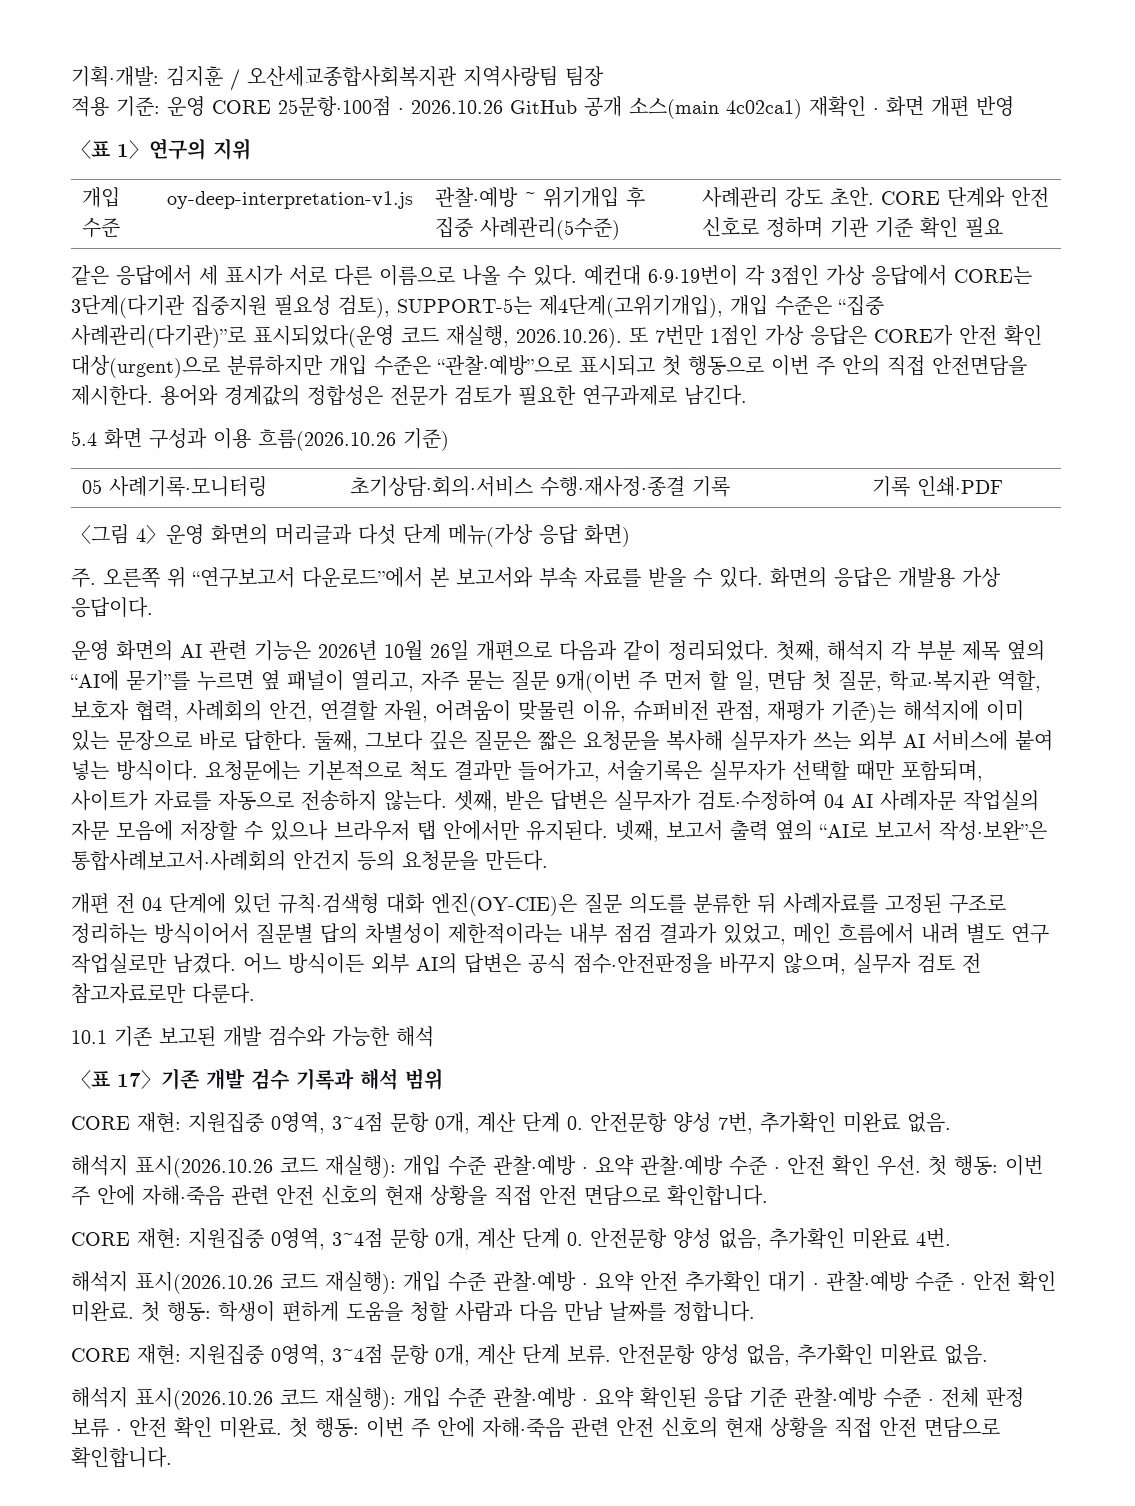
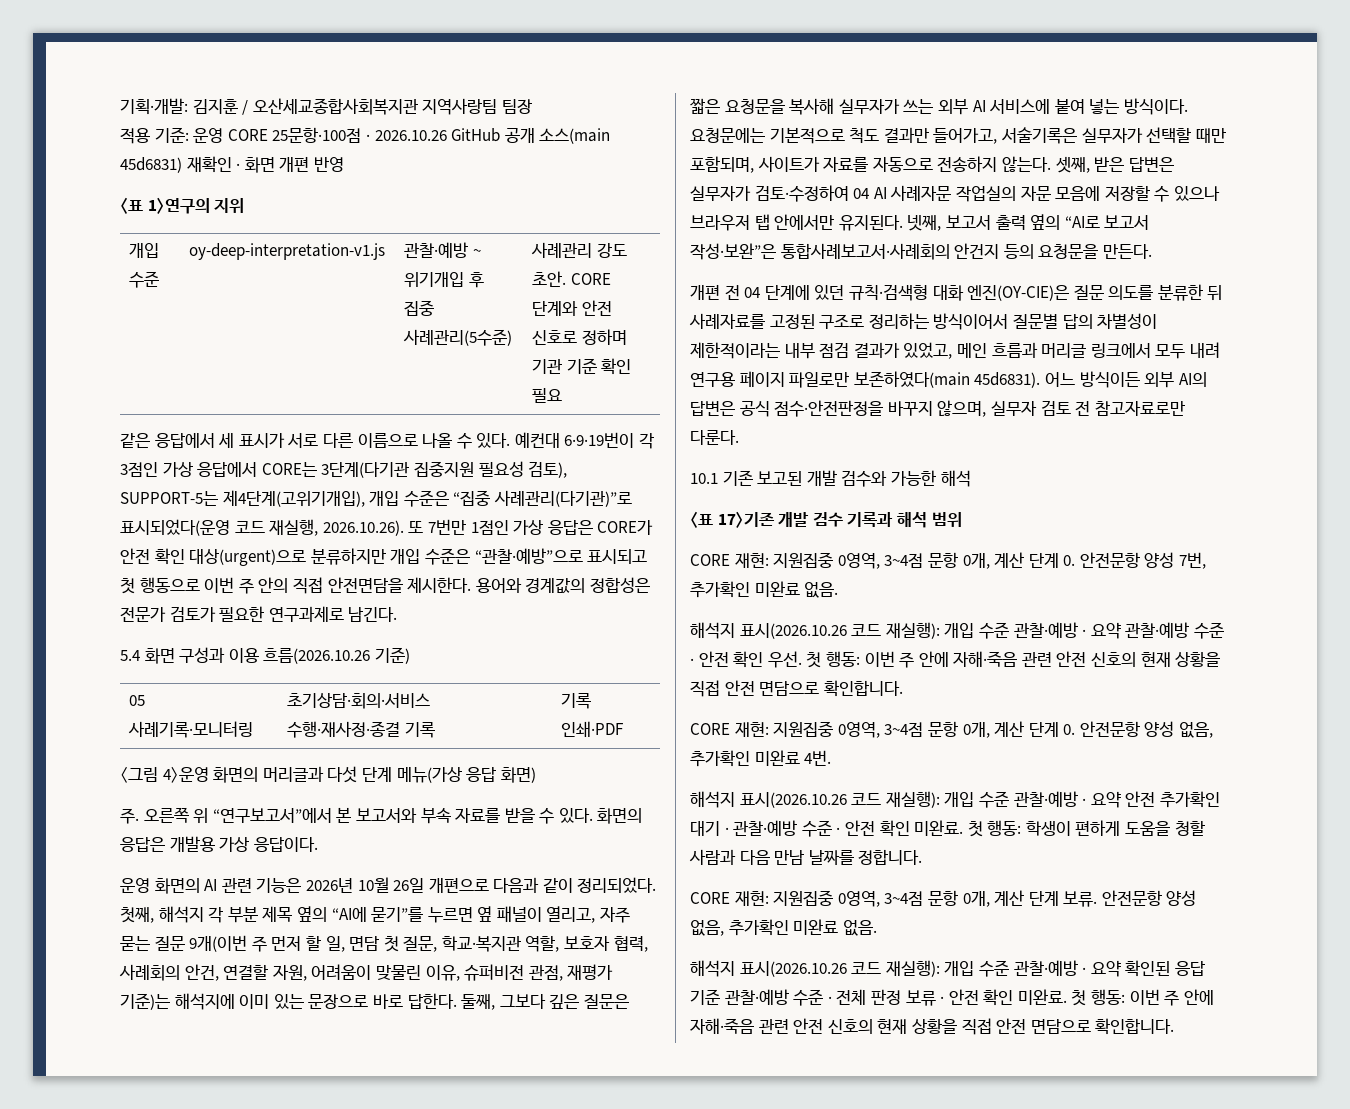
[726,99,802,119] 4c02ca1) -> [120,157,182,173] 45d6831)
[192,567,423,588] “연구보고서 다운로드”에서 -> [212,808,332,823] “연구보고서”에서
[838,923,1049,944] [71,953,236,974] 흐름에서 내려 별도 연구 작업실로만 남겼다. -> [991,342,1220,359] [690,371,1041,388] 흐름과 머리글 링크에서 모두 내려 연구용 페이지 파일로만 보존하였다(main 45d6831).

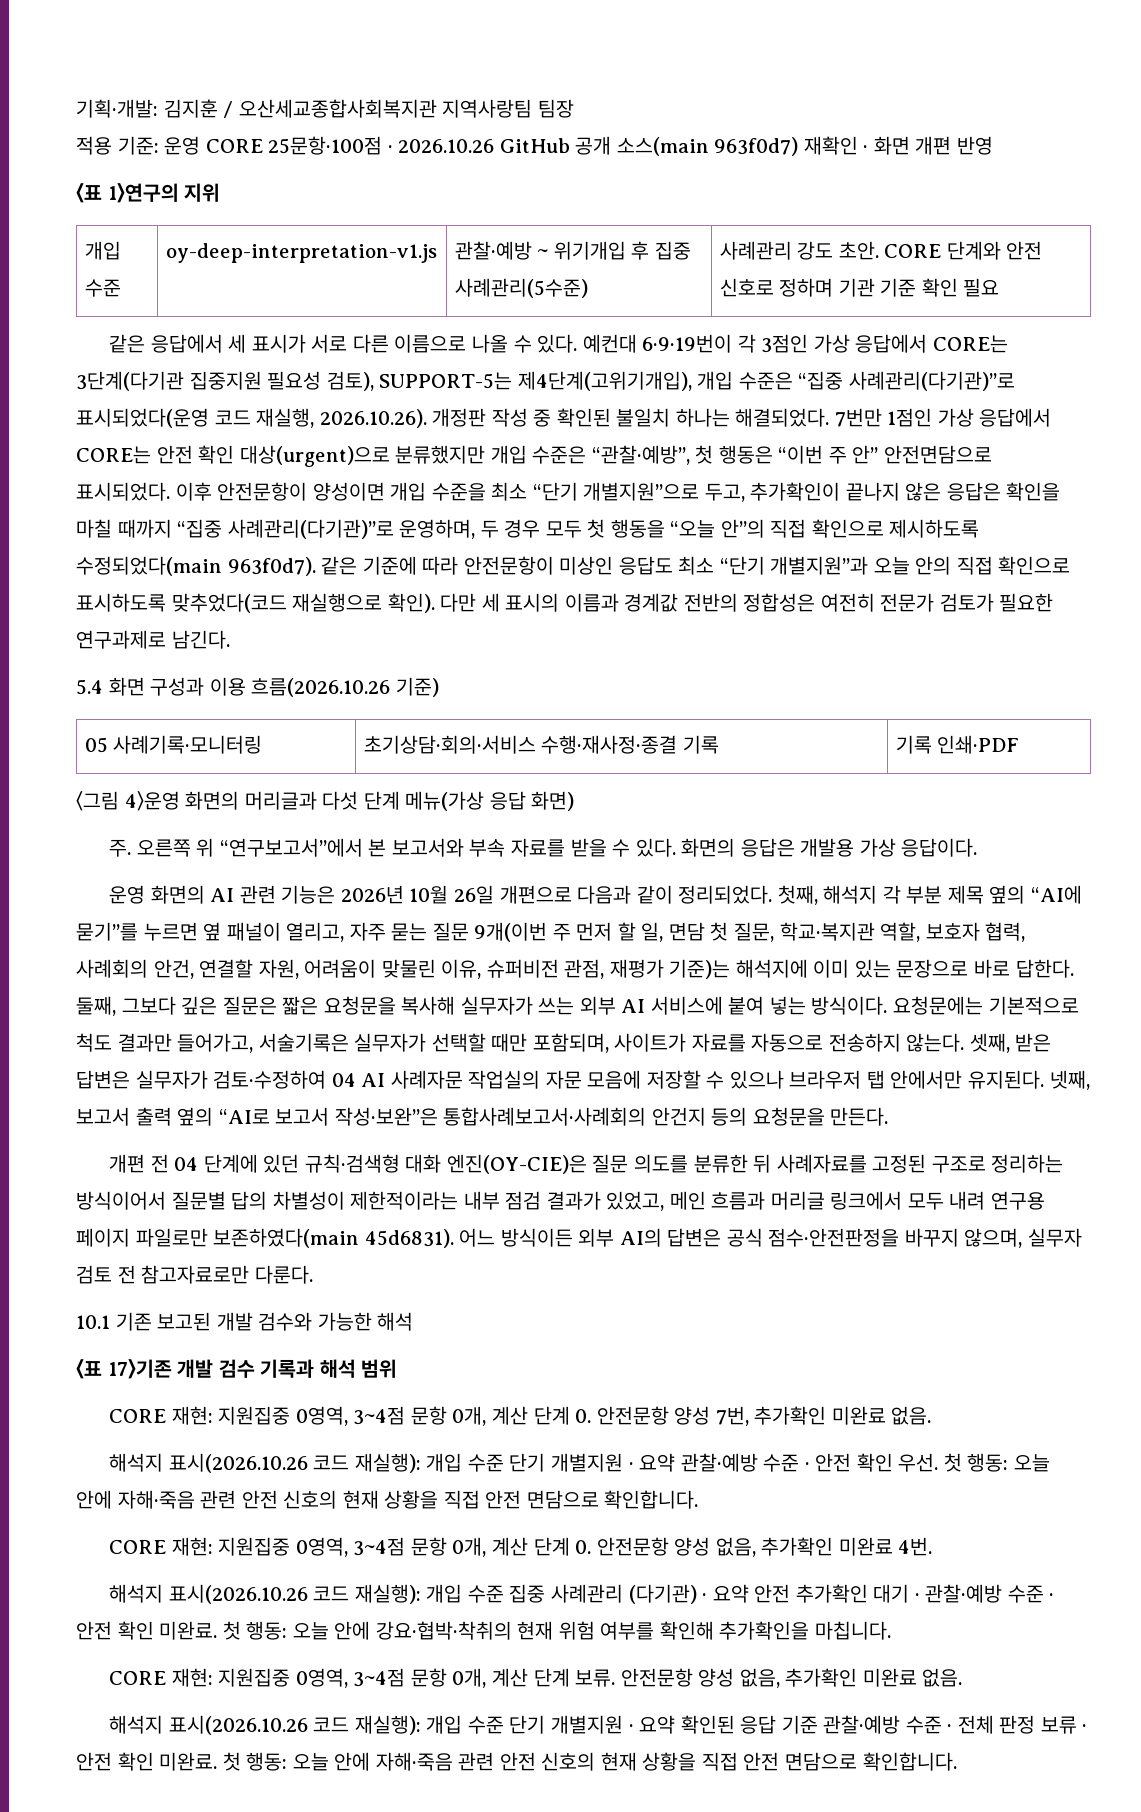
[120,157,182,173] 45d6831) -> [714,137,799,156] 963f0d7)
[408,521,424,533] 또 -> [432,408,830,427] 개정판 작성 중 확인된 불일치 하나는 해결되었다.
[547,520,654,535] 응답은 CORE가 -> [979,408,1052,427] [76,446,151,464] 응답에서 CORE는
[310,548,648,565] [120,577,650,594] 분류하지만 개입 수준은 “관찰·예방”으로 표시되고 첫 행동으로 이번 주 안의 직접 안전면담을 제시한다. 용어와 경계값의 정합성은 -> [395,445,992,465] [76,482,1061,502] [76,519,980,539] [76,556,1071,576] [76,593,875,613] 분류했지만 개입 수준은 “관찰·예방”, 첫 행동은 “이번 주 안” 안전면담으로 표시되었다. 이후 안전문항이 양성이면 개입 수준을 최소 “단기 개별지원”으로 두고, 추가확인이 끝나지 않은 응답은 확인을 마칠 때까지 “집중 사례관리(다기관)”로 운영하며, 두 경우 모두 첫 행동을 “오늘 안”의 직접 확인으로 제시하도록 수정되었다(main 963f0d7). 같은 기준에 따라 안전문항이 미상인 응답도 최소 “단기 개별지원”과 오늘 안의 직접 확인으로 표시하도록 맞추었다(코드 재실행으로 확인). 다만 세 표시의 이름과 경계값 전반의 정합성은 여전히
[1013,622,1078,638] 관찰·예방 -> [509,1453,623,1472] 단기 개별지원
[864,651,915,668] 이번 주 -> [1013,1454,1050,1472] 오늘
[1013,791,1078,807] 관찰·예방 -> [509,1584,697,1604] 집중 사례관리 (다기관)
[1025,820,1205,836] [689,849,923,865] 학생이 편하게 도움을 청할 사람과 다음 만남 날짜를 정합니다. -> [292,1621,891,1640] 오늘 안에 강요·협박·착취의 현재 위험 여부를 확인해 추가확인을 마칩니다.
[1013,960,1078,976] 관찰·예방 -> [509,1715,623,1734] 단기 개별지원
[1129,989,1180,1006] 이번 주 -> [292,1753,329,1771] 오늘

